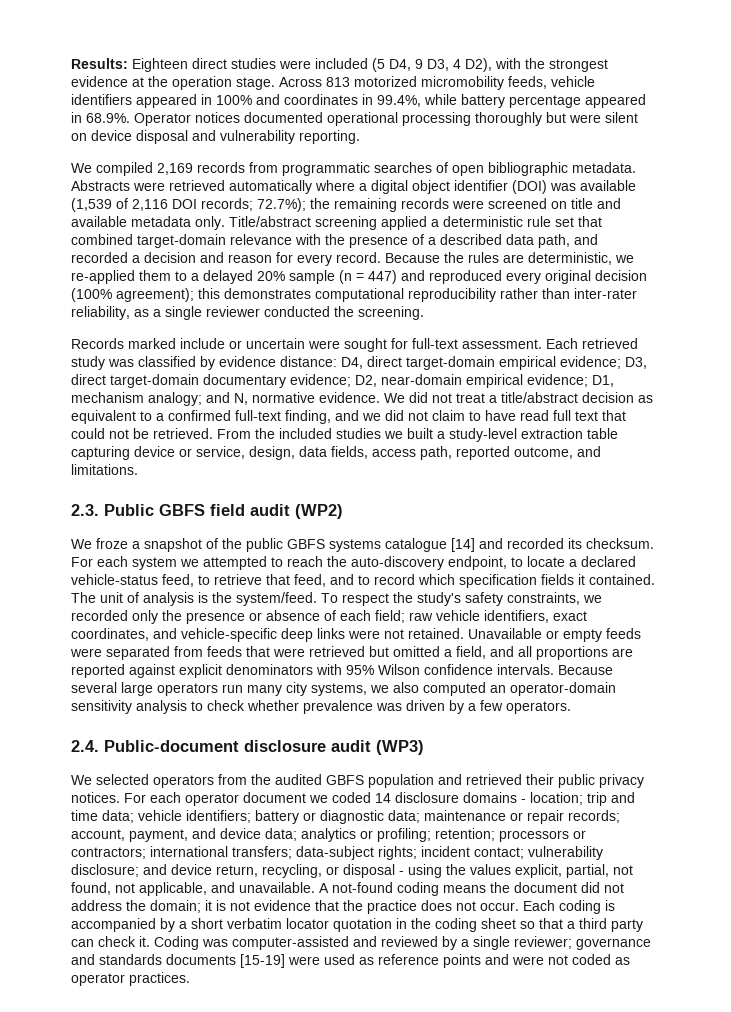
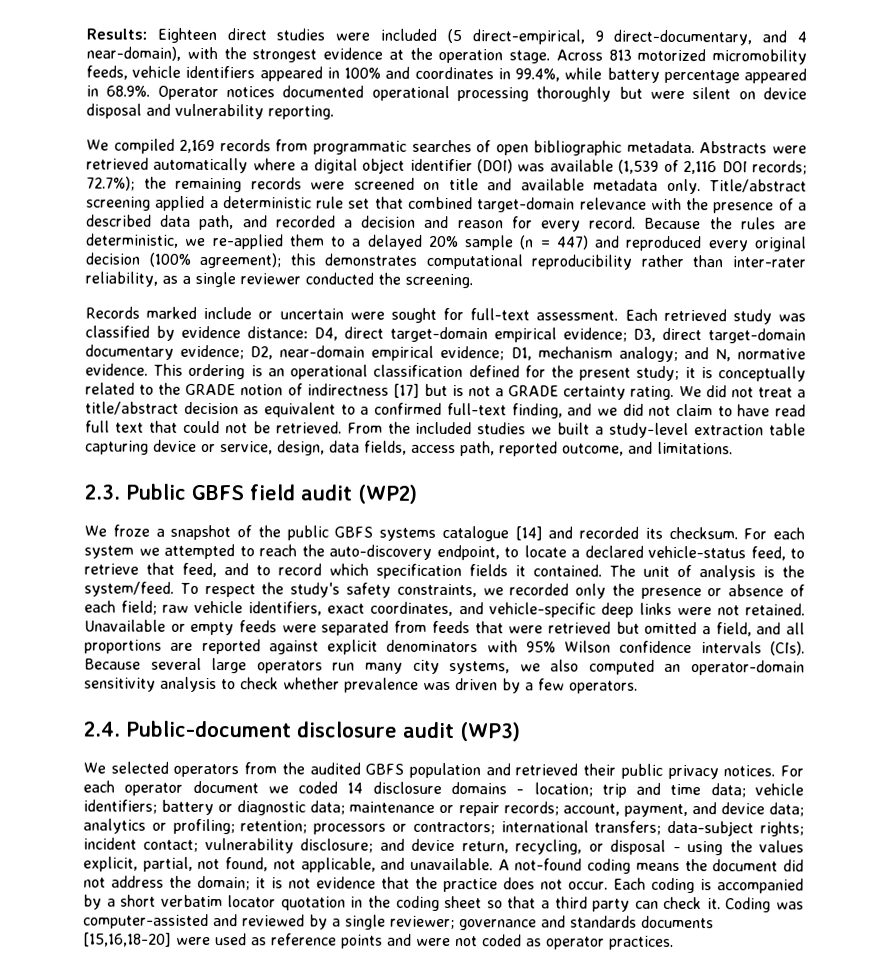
[389,58,492,72] D4, 9 D3, 4 D2), -> [471,29,808,46] [86,46,181,61] direct-empirical, 9 direct-documentary, and 4 near-domain),
(380, 397) none -> [153,363,806,382] [85,382,675,400] This ordering is an operational classification defined for the present study; it is conceptually related to the GRADE notion of indirectness [17] but is not a GRADE certainty rating.
[497,664,554,675] intervals. -> [700,641,805,656] intervals (CIs).
[240,954,285,968] [15-19] -> [83,932,172,947] [15,16,18-20]

